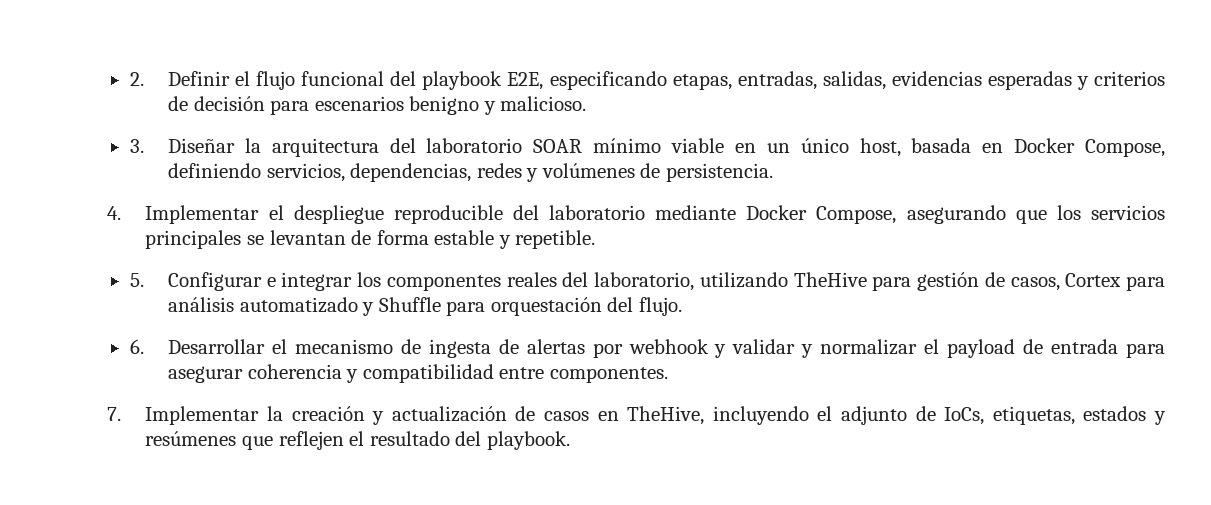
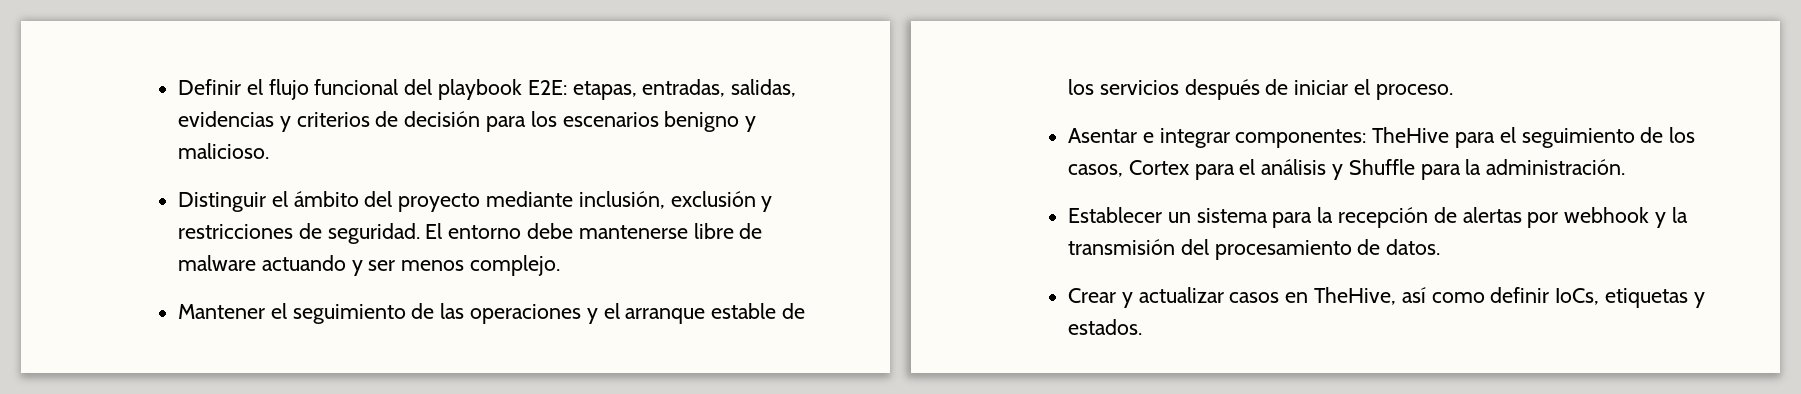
[129,72,144,86] 2. -> (177, 87) none
[507,71,667,90] E2E, especificando -> [527,80,567,95] E2E:
[987,71,1072,90] esperadas -> (274, 119) none
(310, 107) none -> [530,111,557,127] los
[129,138,1165,157] [167,163,773,182] [107,205,1166,224] [145,230,596,249] [129,272,1005,291] 3. Diseñar la arquitectura del laboratorio SOAR mínimo viable en un único host, basada en Docker Compose, definiendo servicios, dependencias, redes y volúmenes de persistencia. // 4. Implementar el despliegue reproducible del laboratorio mediante Docker Compose, asegurando que los servicios principales se levantan de forma estable y repetible. // 5. Configurar e integrar los componentes reales del laboratorio, utilizando TheHive para gestión de -> [177,191,773,212] [177,223,763,244] [177,255,560,276] [177,303,806,324] [1067,79,1453,100] [1067,127,1696,148] Distinguir el ámbito del proyecto mediante inclusión, exclusión y restricciones de seguridad. El entorno debe mantenerse libre de malware actuando y ser menos complejo. // Mantener el seguimiento de las operaciones y el arranque estable de los servicios después de iniciar el proceso. // Asentar e integrar componentes: TheHive para el seguimiento de los
[167,297,358,313] análisis automatizado -> [1239,159,1327,175] el análisis
[490,297,682,316] [129,339,491,358] orquestación del flujo. // 6. Desarrollar el mecanismo de ingesta -> [1465,159,1626,175] [1067,207,1428,228] la administración. // Establecer un sistema para la recepción
[732,339,1165,358] [167,364,668,383] [107,406,1167,425] [145,431,570,450] validar y normalizar el payload de entrada para asegurar coherencia y compatibilidad entre componentes. // 7. Implementar la creación y actualización de casos en TheHive, incluyendo el adjunto de IoCs, etiquetas, estados y resúmenes que reflejen el resultado del playbook. -> [1671,207,1688,223] [1067,239,1441,260] [1067,287,1705,308] [1067,319,1142,335] la transmisión del procesamiento de datos. // Crear y actualizar casos en TheHive, así como definir IoCs, etiquetas y estados.

